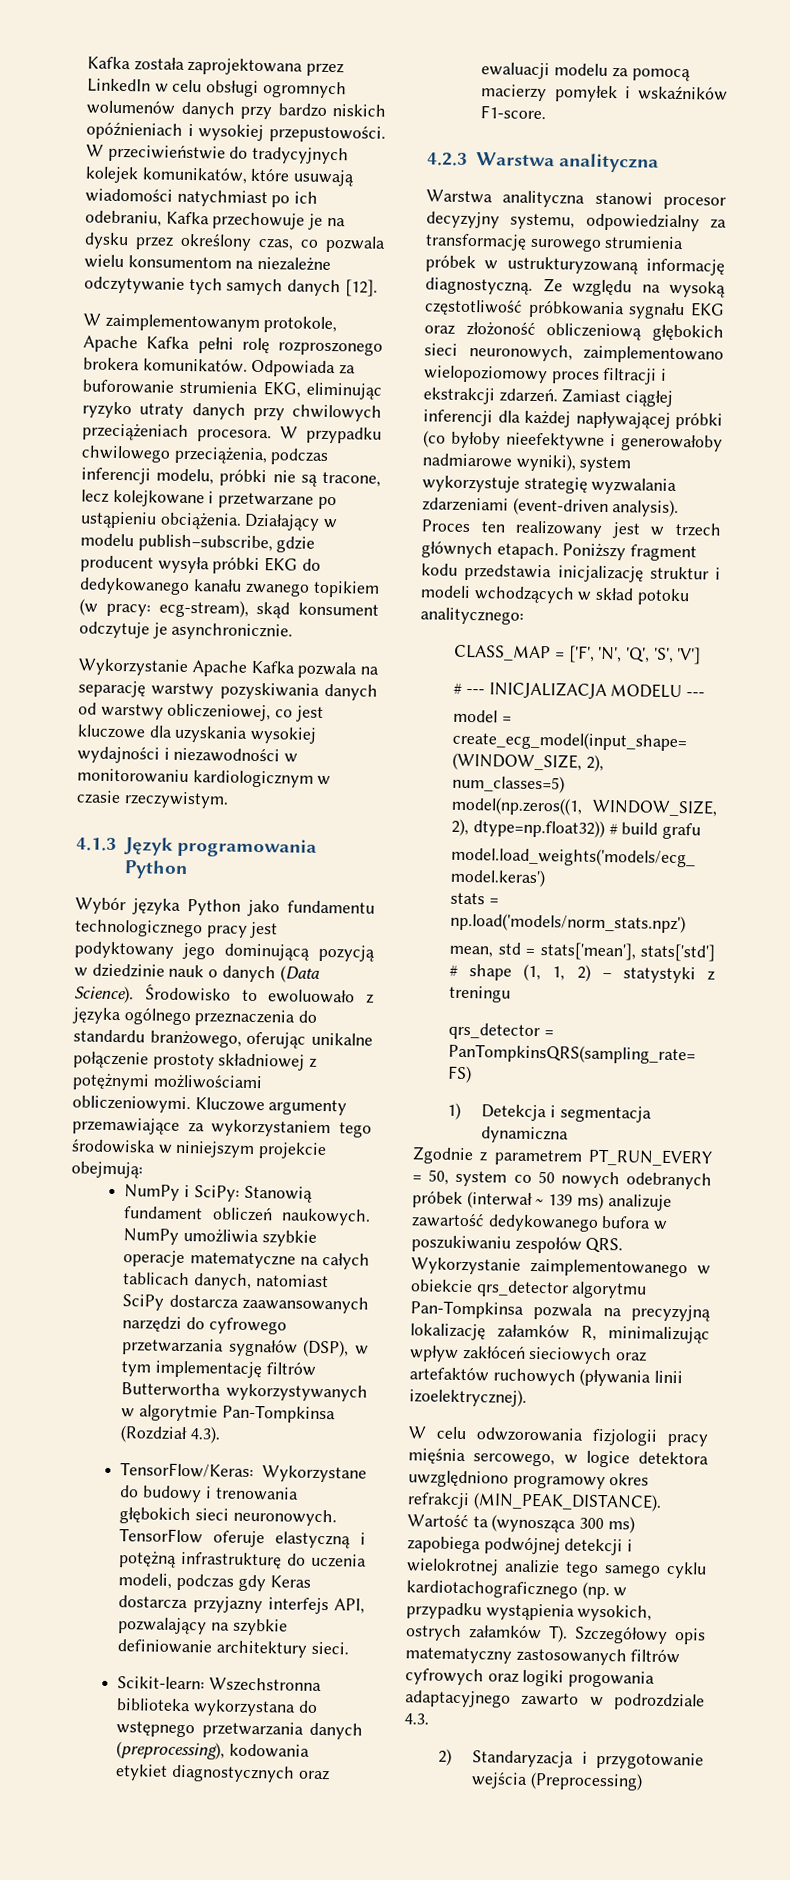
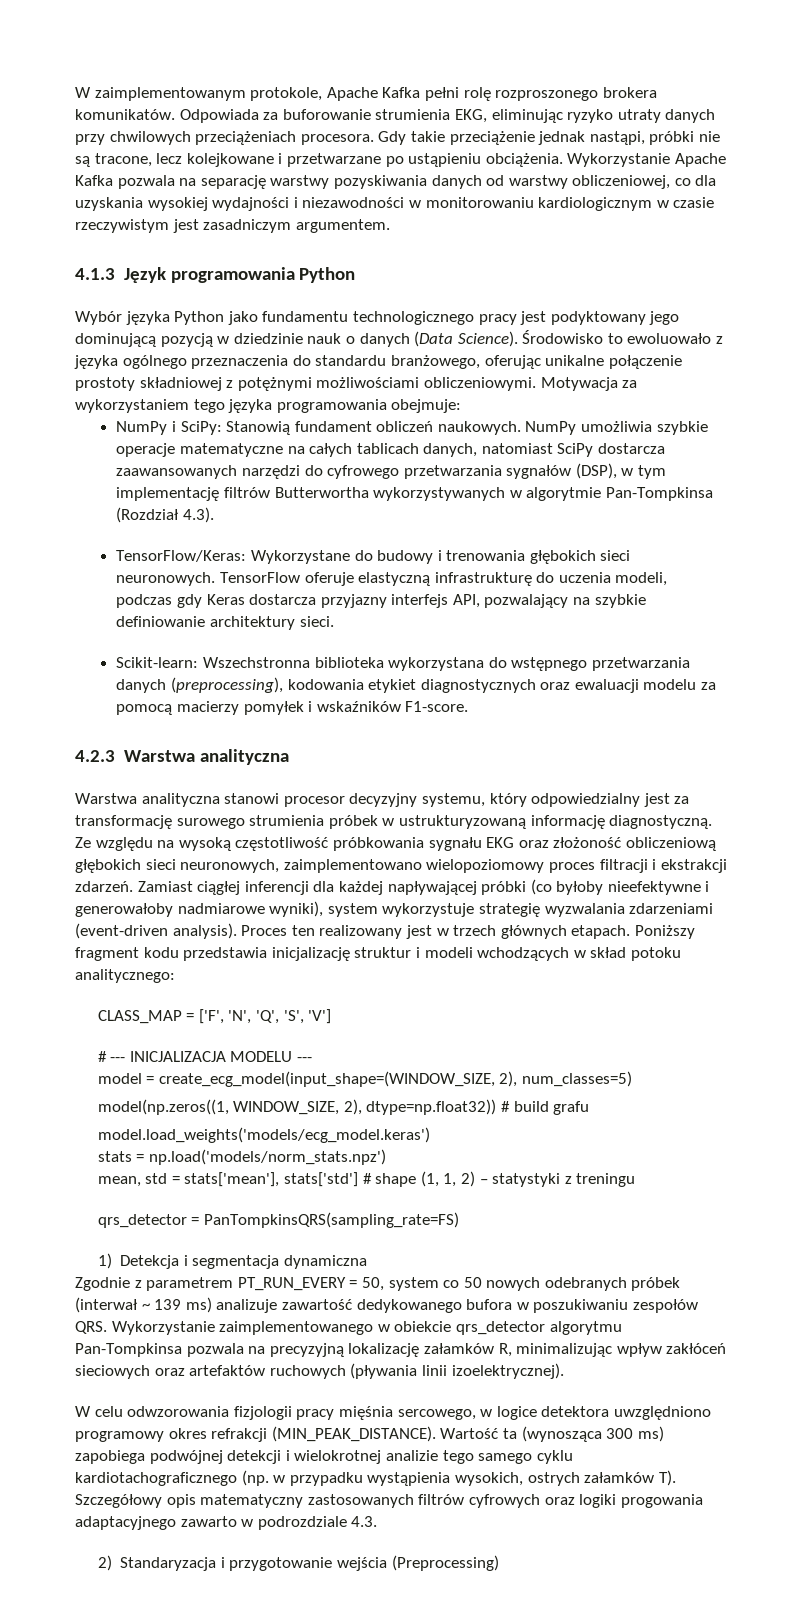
[87,56,345,77] [87,78,347,99] [86,99,386,120] [86,121,386,143] [86,143,350,165] [85,166,356,187] [85,187,319,208] [85,210,346,230] [84,232,386,253] [84,254,332,272] [84,276,378,297] Kafka została zaprojektowana przez LinkedIn w celu obsługi ogromnych wolumenów danych przy bardzo niskich opóźnieniach i wysokiej przepustowości. W przeciwieństwie do tradycyjnych kolejek komunikatów, które usuwają wiadomości natychmiast po ich odebraniu, Kafka przechowuje je na dysku przez określony czas, co pozwala wielu konsumentom na niezależne odczytywanie tych samych danych [12]. // -> (75, 92) none
[280,426,382,444] [81,445,330,466] [81,467,215,485] W przypadku chwilowego przeciążenia, podczas inferencji modelu, -> [378,131,645,145] Gdy takie przeciążenie jednak nastąpi,
[244,513,339,531] [80,533,316,553] [80,555,321,575] [79,577,380,598] [79,598,379,619] [79,621,294,641] Działający w modelu publish–subscribe, gdzie producent wysyła próbki EKG do dedykowanego kanału zwanego topikiem (w pracy: ecg-stream), skąd konsument odczytuje je asynchronicznie. // -> (563, 160) none
[295,705,324,722] [77,724,146,739] jest kluczowe -> (691, 182) none
[123,791,229,809] rzeczywistym. -> [75,219,390,233] rzeczywistym jest zasadniczym argumentem.
[194,1097,348,1116] [72,1117,372,1138] [71,1138,328,1160] [71,1161,143,1179] Kluczowe argumenty przemawiające za wykorzystaniem tego środowiska w niniejszym projekcie obejmują: -> [540,377,638,391] [75,399,462,413] Motywacja za wykorzystaniem tego języka programowania obejmuje:
[360,1532,367,1545] [118,1551,178,1568] i potężną -> (431, 579) none
[585,213,700,232] odpowiedzialny -> [489,793,670,807] który odpowiedzialny jest

